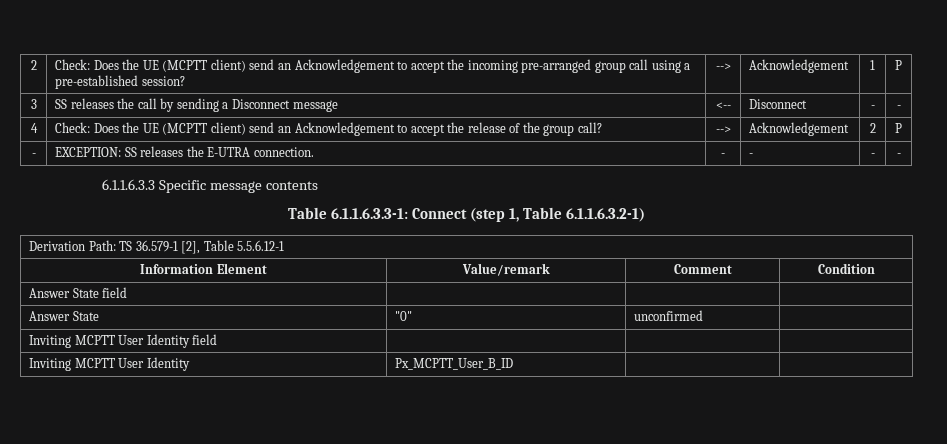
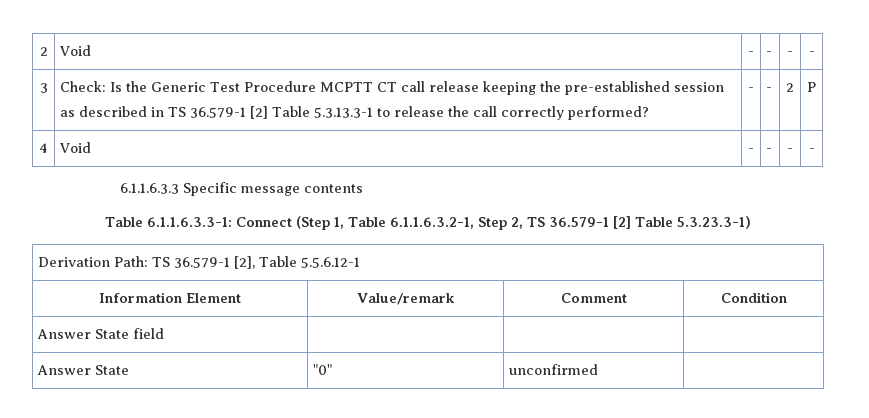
[30,60,37,70] [55,59,691,73] [55,75,185,89] [715,63,731,70] [749,59,850,73] [870,60,875,70] [895,60,902,70] [30,99,37,109] [55,98,338,112] [715,102,731,109] [749,99,808,109] [870,105,875,109] [896,105,901,109] [30,123,38,133] [55,122,602,136] [715,126,731,133] [749,122,850,136] [869,123,876,133] [895,123,902,133] [31,153,36,157] [55,146,314,157] 2 | Check: Does the UE (MCPTT client) send an Acknowledgement to accept the incoming pre-arranged group call using a pre-established session? | --> | Acknowledgement | 1 | P // 3 | SS releases the call by sending a Disconnect message | <-- | Disconnect | - | - // 4 | Check: Does the UE (MCPTT client) send an Acknowledgement to accept the release of the group call? | --> | Acknowledgement | 2 | P // - | EXCEPTION: SS releases the E-UTRA connection. -> [39,47,48,56] [59,45,92,56] [748,51,754,56] [766,51,773,56] [787,51,793,56] [808,51,815,56] [39,83,48,93] [60,81,725,95] [60,106,650,120] [748,87,754,92] [766,87,773,92] [786,83,794,92] [807,82,816,92] [39,143,48,153] [59,142,92,153] 2 | Void | - | - | - | - // 3 | Check: Is the Generic Test Procedure MCPTT CT call release keeping the pre-established session as described in TS 36.579-1 [2] Table 5.3.13.3-1 to release the call correctly performed? | - | - | 2 | P // 4 | Void
[470,208,506,222] (step -> [296,216,331,230] (Step
[565,208,645,222] 6.1.1.6.3.2-1) -> [389,216,751,230] 6.1.1.6.3.2-1, Step 2, TS 36.579-1 [2] Table 5.3.23.3-1)
[29,334,218,348] [29,357,190,371] [395,358,514,370] // Inviting MCPTT User Identity field | | | // Inviting MCPTT User Identity | Px_MCPTT_User_B_ID | | -> (599, 369) none

